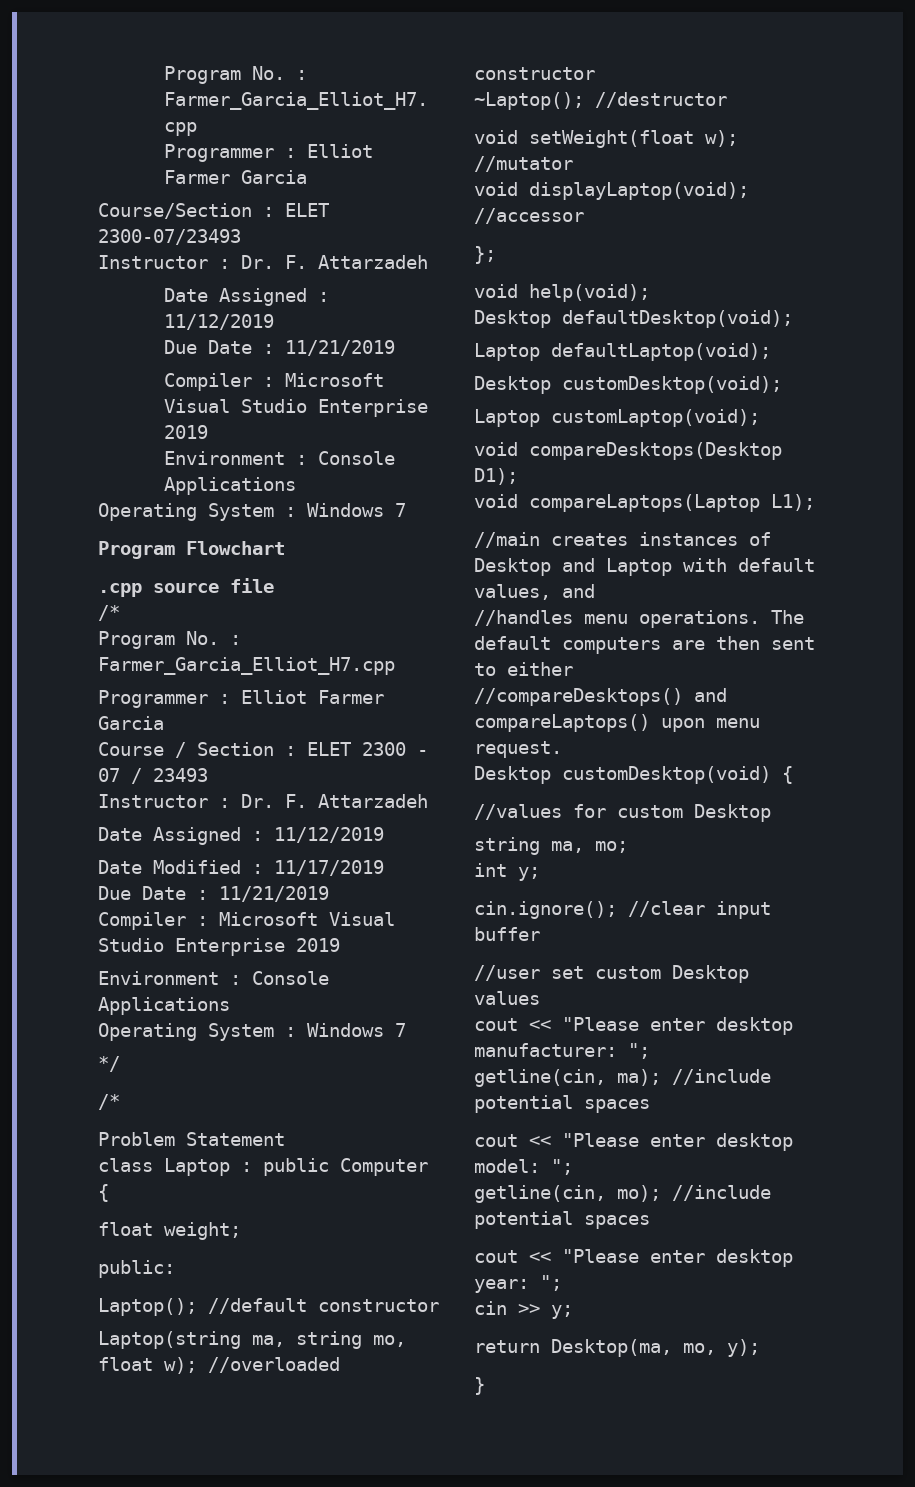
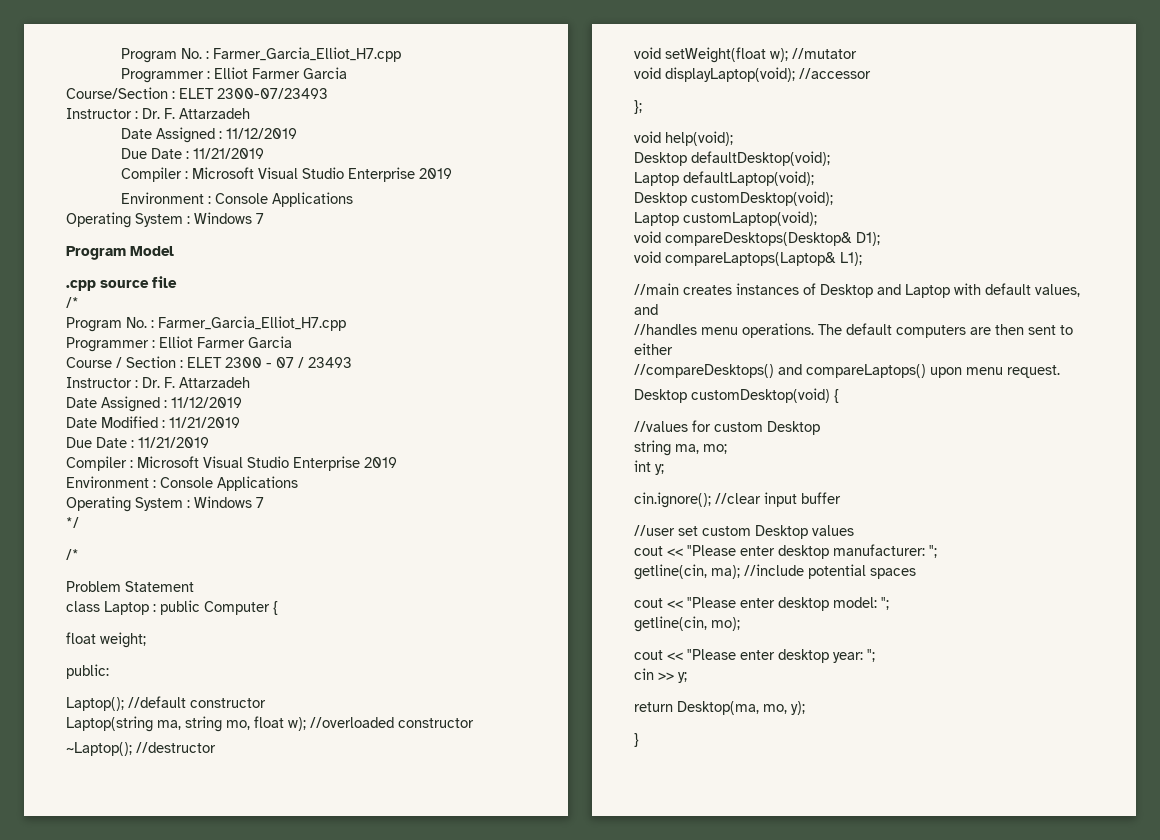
[186,541,285,555] Flowchart -> [130,246,174,256] Model
[274,860,384,876] 11/17/2019 -> [169,417,240,428] 11/21/2019
[529,442,782,460] compareDesktops(Desktop -> [665,232,852,246] compareDesktops(Desktop&
[529,494,760,512] compareLaptops(Laptop -> [665,252,836,266] compareLaptops(Laptop&
[672,1185,771,1201] [474,1211,650,1229] //include potential spaces -> (740, 624) none

